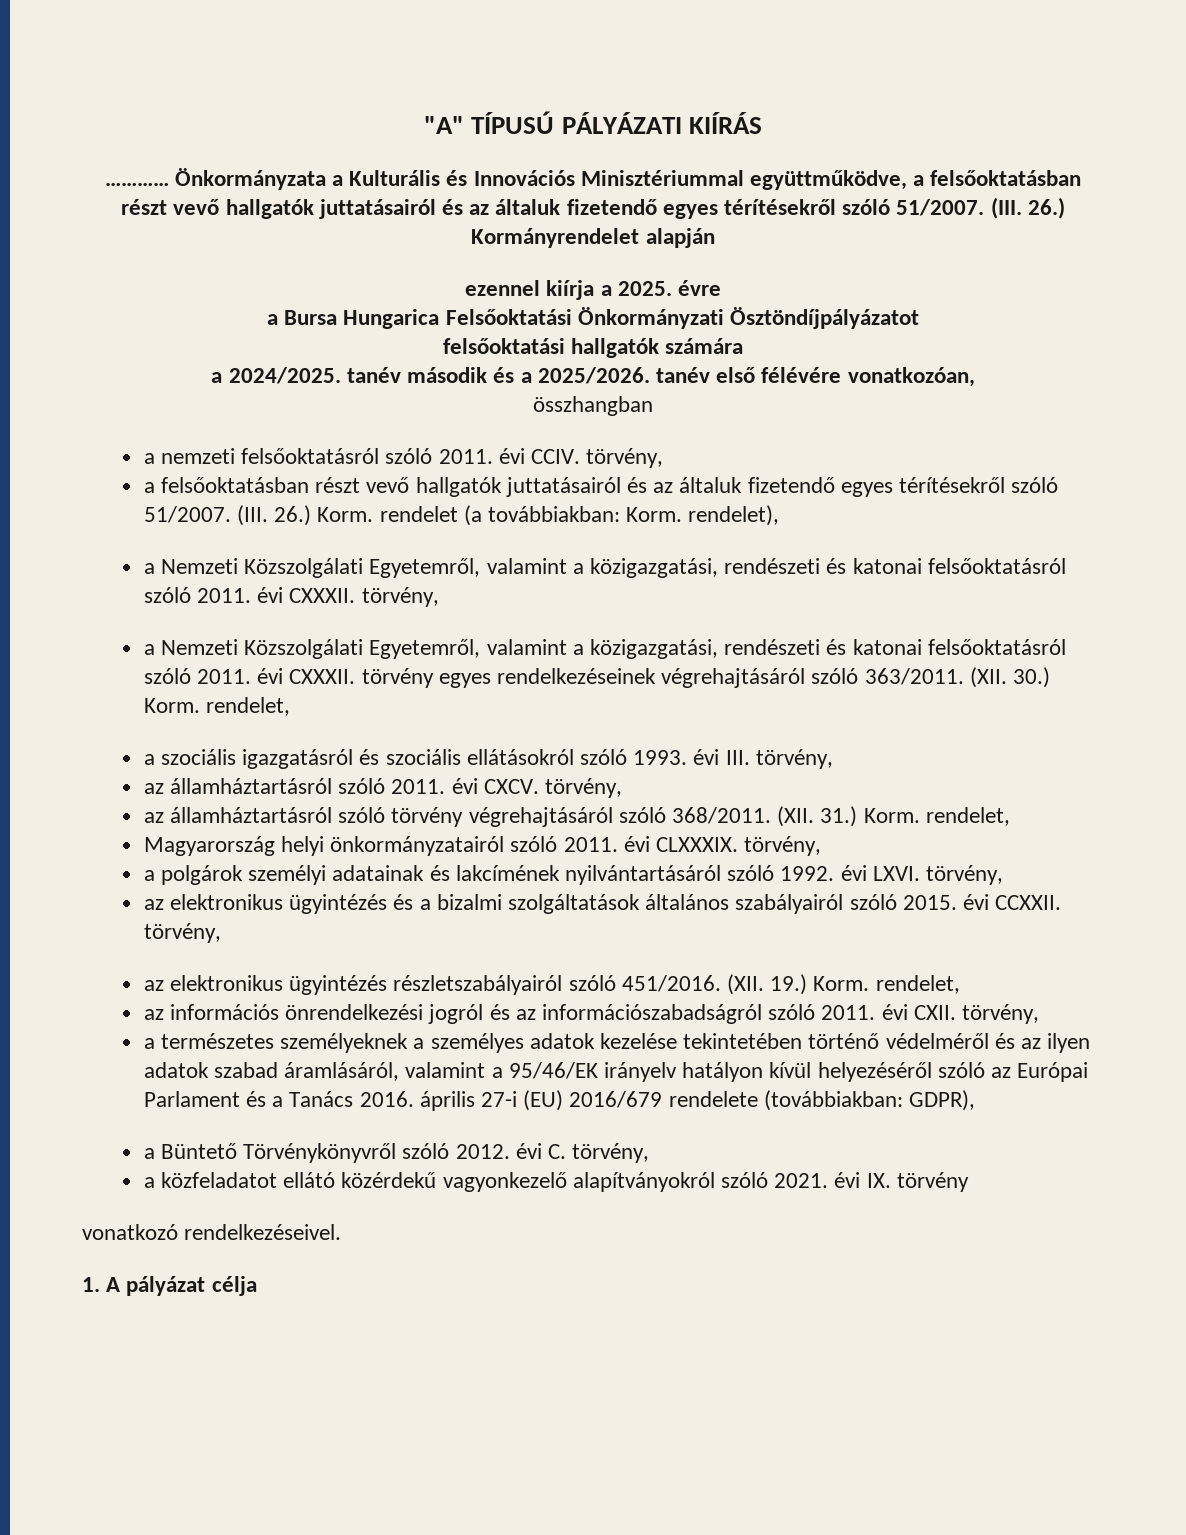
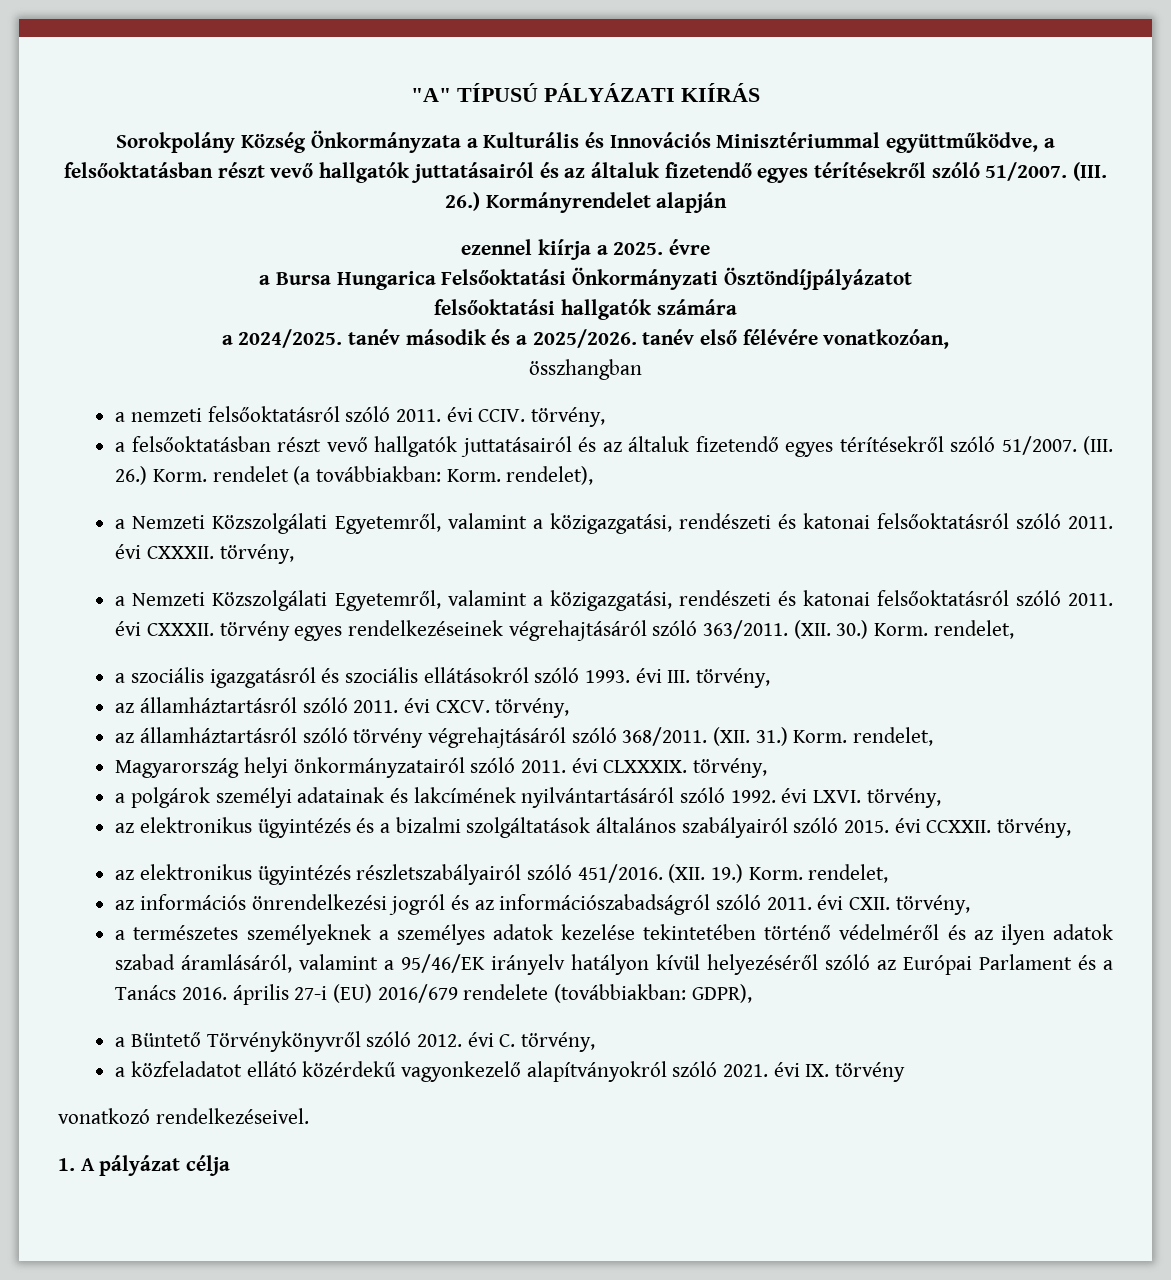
[104,183,169,186] ………… -> [116,132,307,153] Sorokpolány Község

